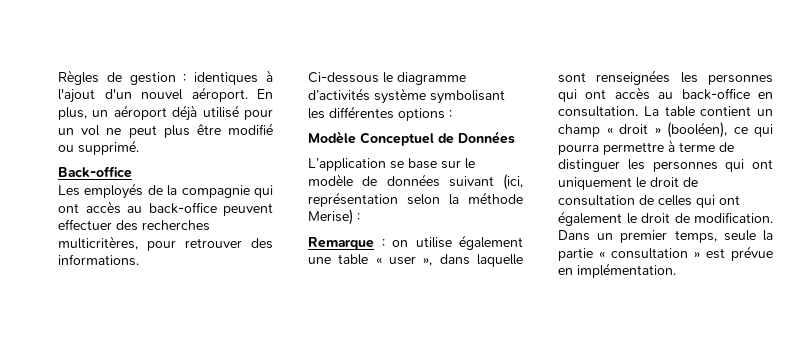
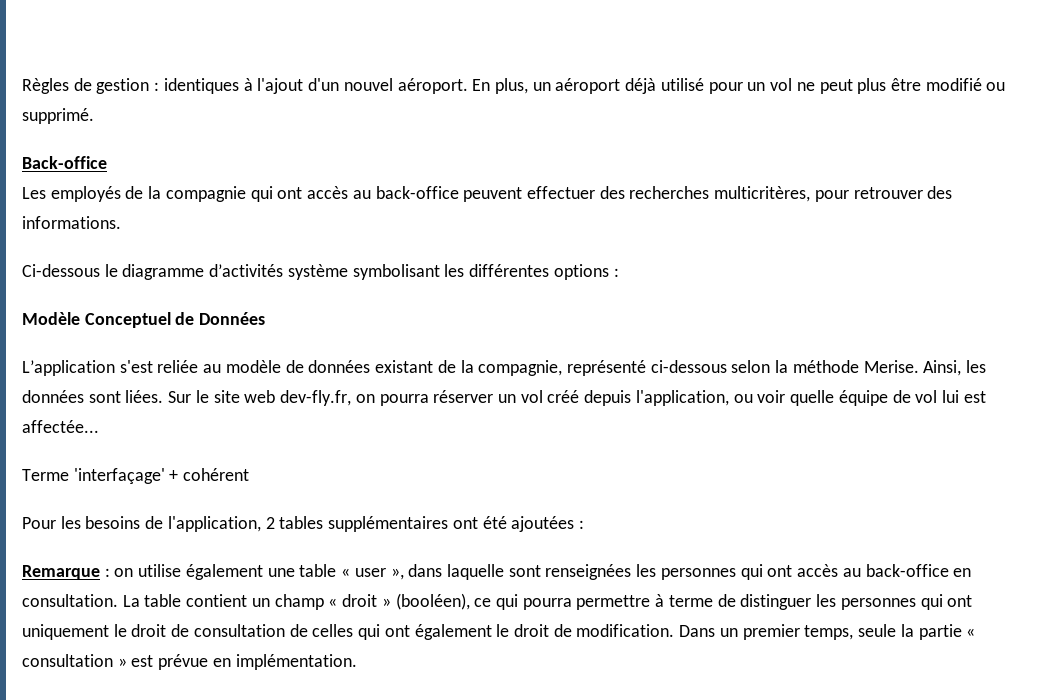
[390,158,475,169] [308,174,523,190] [308,192,523,207] [308,209,353,225] se base sur le modèle de données suivant (ici, représentation selon la méthode Merise) -> [119,360,987,376] [22,390,986,406] [22,420,99,433] [22,468,250,484] [22,516,575,532] s'est reliée au modèle de données existant de la compagnie, représenté ci-dessous selon la méthode Merise. Ainsi, les données sont liées. Sur le site web dev-fly.fr, on pourra réserver un vol créé depuis l'application, ou voir quelle équipe de vol lui est affectée... // Terme 'interfaçage' + cohérent // Pour les besoins de l'application, 2 tables supplémentaires ont été ajoutées

